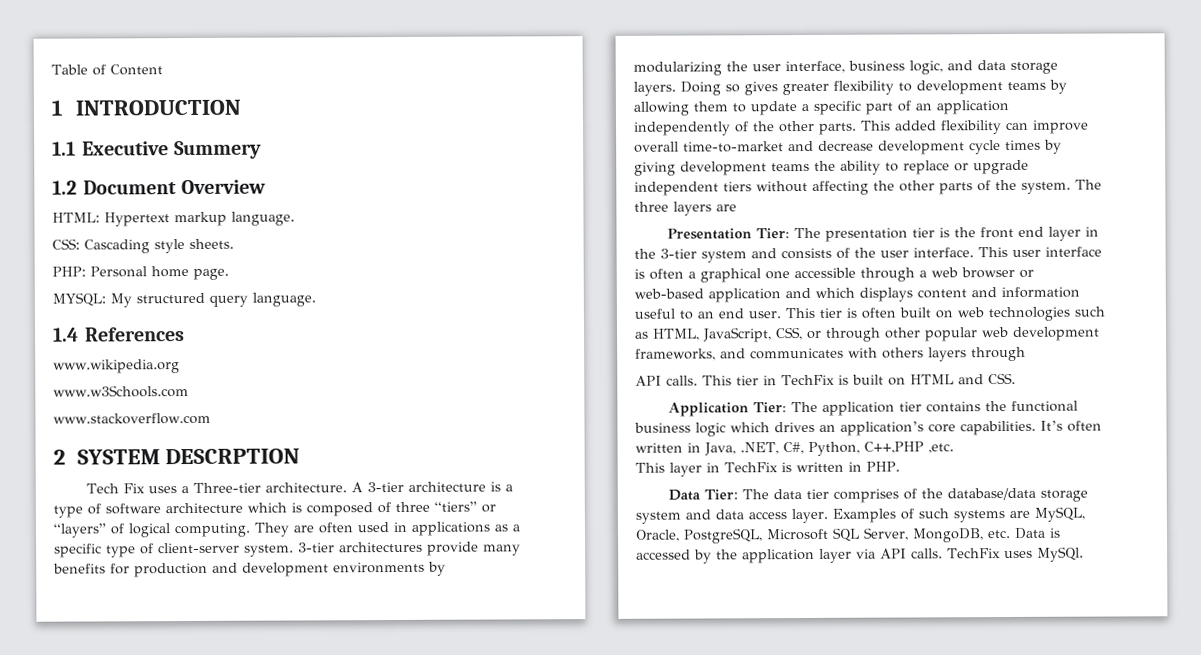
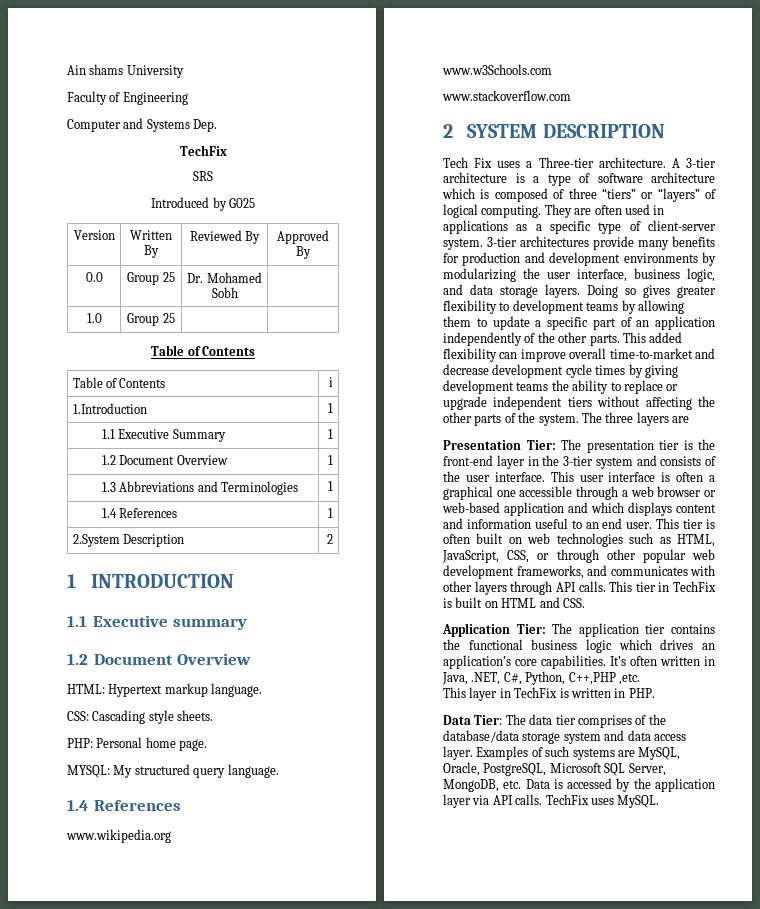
[51,64,163,76] Table of Content -> [67,64,184,78] [67,91,188,105] [67,118,218,132] [179,145,227,156] [193,171,213,181] [151,197,255,211] [73,230,115,240] [130,230,172,240] [144,245,159,258] [189,230,261,244] [277,230,329,244] [296,246,311,259] [85,272,103,282] [127,272,175,285] [187,272,262,283] [211,287,238,298] [86,313,102,323] [127,313,175,326] [151,345,255,356] [72,377,166,388] [329,377,334,387] [72,403,147,414] [328,403,334,413] [101,429,226,442] [328,429,334,439] [101,455,228,465] [328,455,334,465] [101,481,298,495] [328,481,334,491] [101,508,178,518] [328,508,334,518] [72,534,185,547] [327,534,334,544] Ain shams University // Faculty of Engineering // Computer and Systems Dep. // TechFix // SRS // Introduced by G025 // Version | Written By | Reviewed By | Approved By // 0.0 | Group 25 | Dr. Mohamed Sobh | // 1.0 | Group 25 | | // Table of Contents // Table of Contents | i // 1.Introduction | 1 // 1.1 Executive Summary | 1 // 1.2 Document Overview | 1 // 1.3 Abbreviations and Terminologies | 1 // 1.4 References | 1 // 2.System Description | 2
[173,140,262,160] Summery -> [172,618,247,630] summary
[165,448,301,465] DESCRPTION -> [542,124,665,138] DESCRIPTION
[979,226,1044,239] front end -> [443,455,493,466] front-end
[882,347,924,359] others -> [443,581,472,592] other
(1026, 354) // -> (553, 588) none
[1036,546,1084,562] MySQl. -> [617,795,660,808] MySQL.

